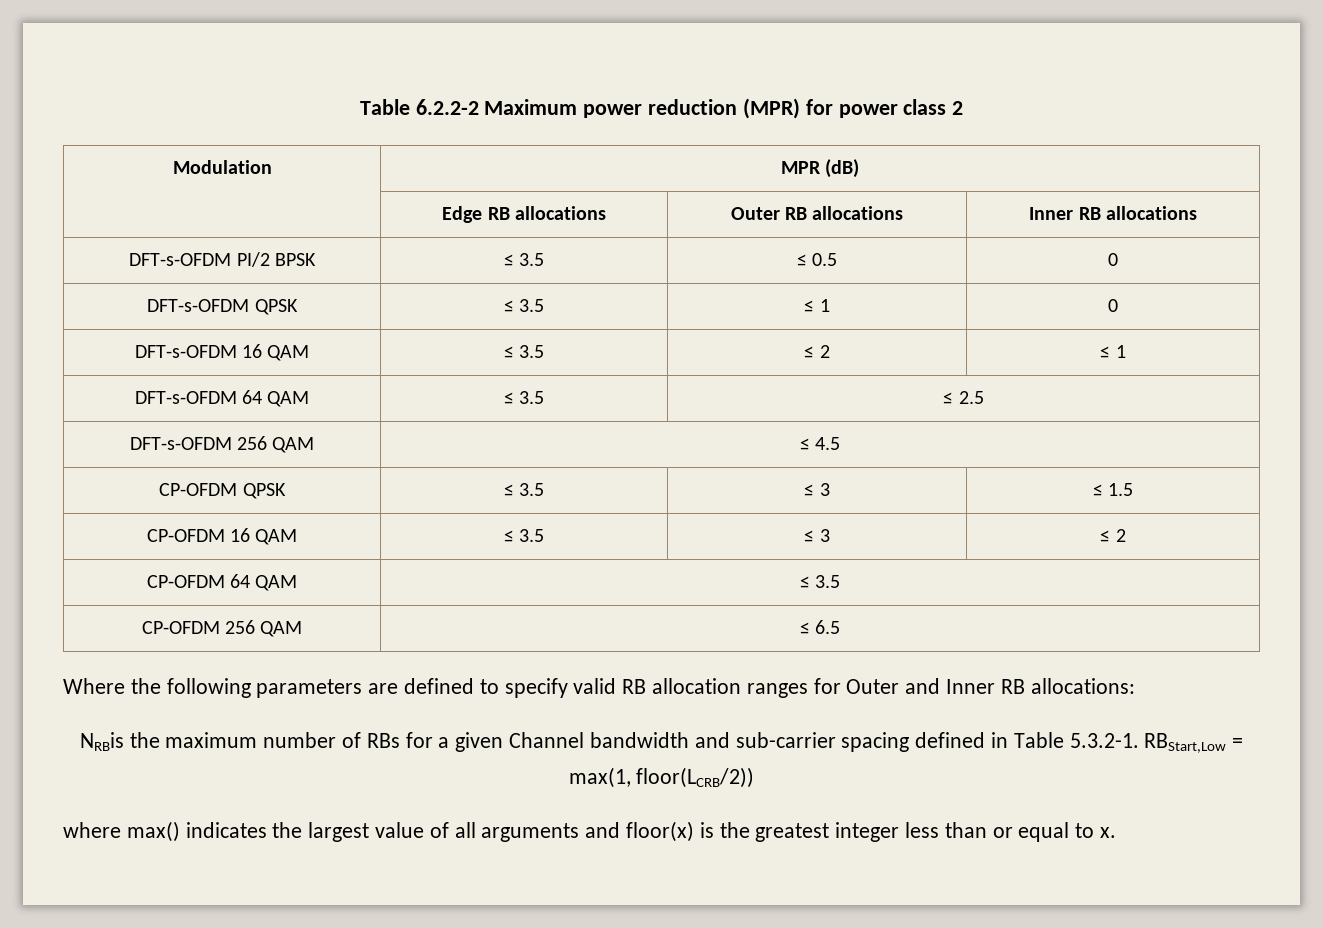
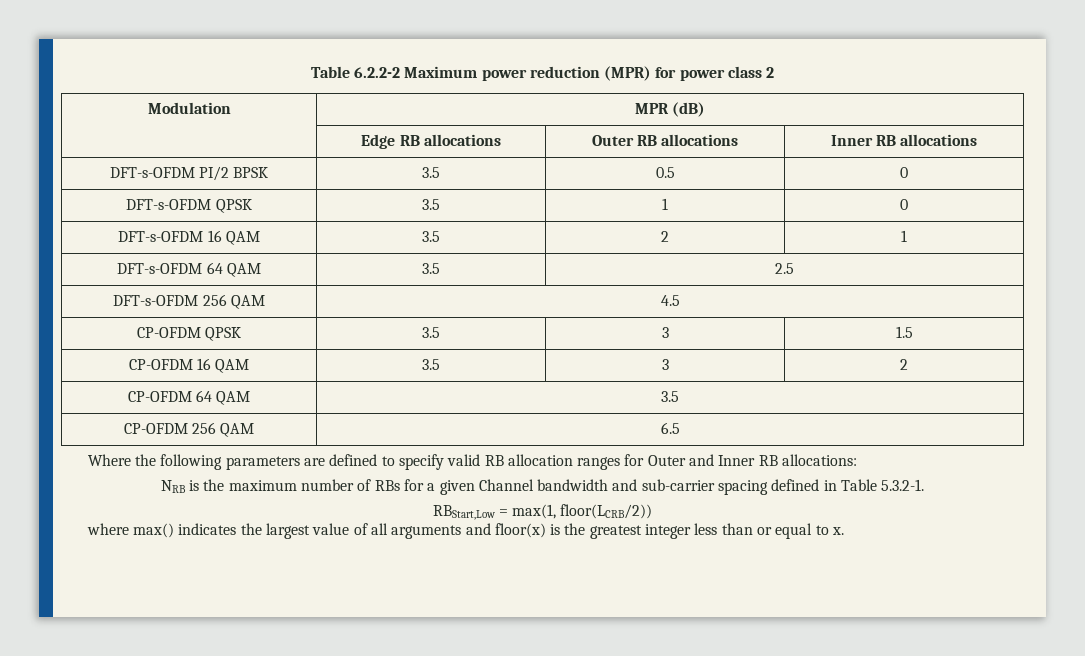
[503,253,545,266] [796,254,807,266] ≤ 3.5 | ≤ -> [422,167,440,178] 3.5 |
[503,299,545,312] [804,300,815,312] ≤ 3.5 | ≤ -> [422,199,440,210] 3.5 |
[503,345,545,358] [804,346,815,358] ≤ 3.5 | ≤ -> [422,231,440,242] 3.5 |
[1100,346,1111,358] ≤ -> (669, 236) none
[503,391,545,404] [943,392,954,404] ≤ 3.5 | ≤ -> [422,263,440,274] 3.5 |
[799,438,810,450] ≤ -> (265, 302) none
[503,483,545,496] [804,483,830,496] [1092,484,1103,496] ≤ 3.5 | ≤ 3 | ≤ -> [422,327,440,338] [661,327,669,338] 3.5 | 3 |
[503,529,545,542] [804,529,830,542] [1100,530,1111,542] ≤ 3.5 | ≤ 3 | ≤ -> [422,359,440,370] [661,359,669,370] 3.5 | 3 |
[799,576,810,588] ≤ -> (251, 398) none
[799,622,810,634] ≤ -> (255, 430) none
[79,732,124,751] NRBis -> [160,480,199,493] NRB is
(1139, 740) none -> (925, 485) //

